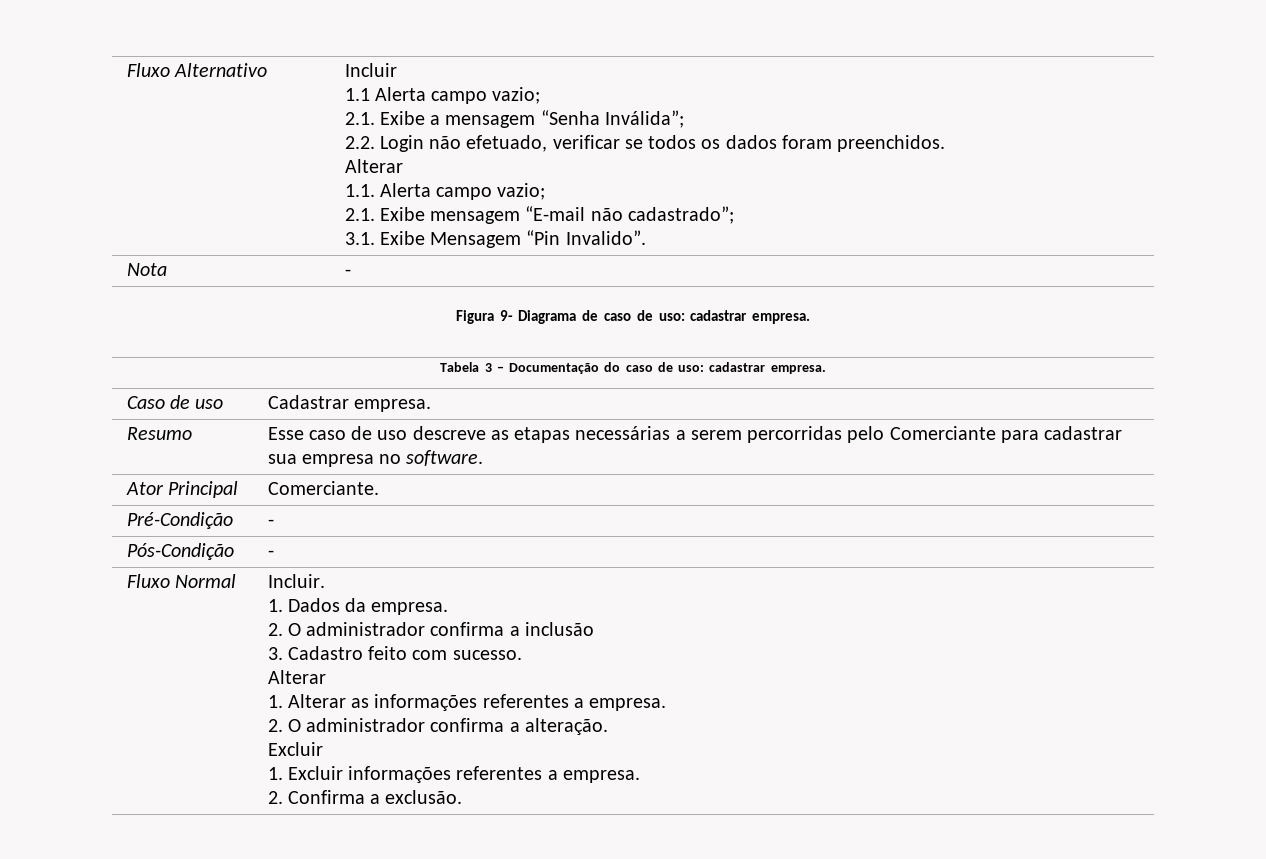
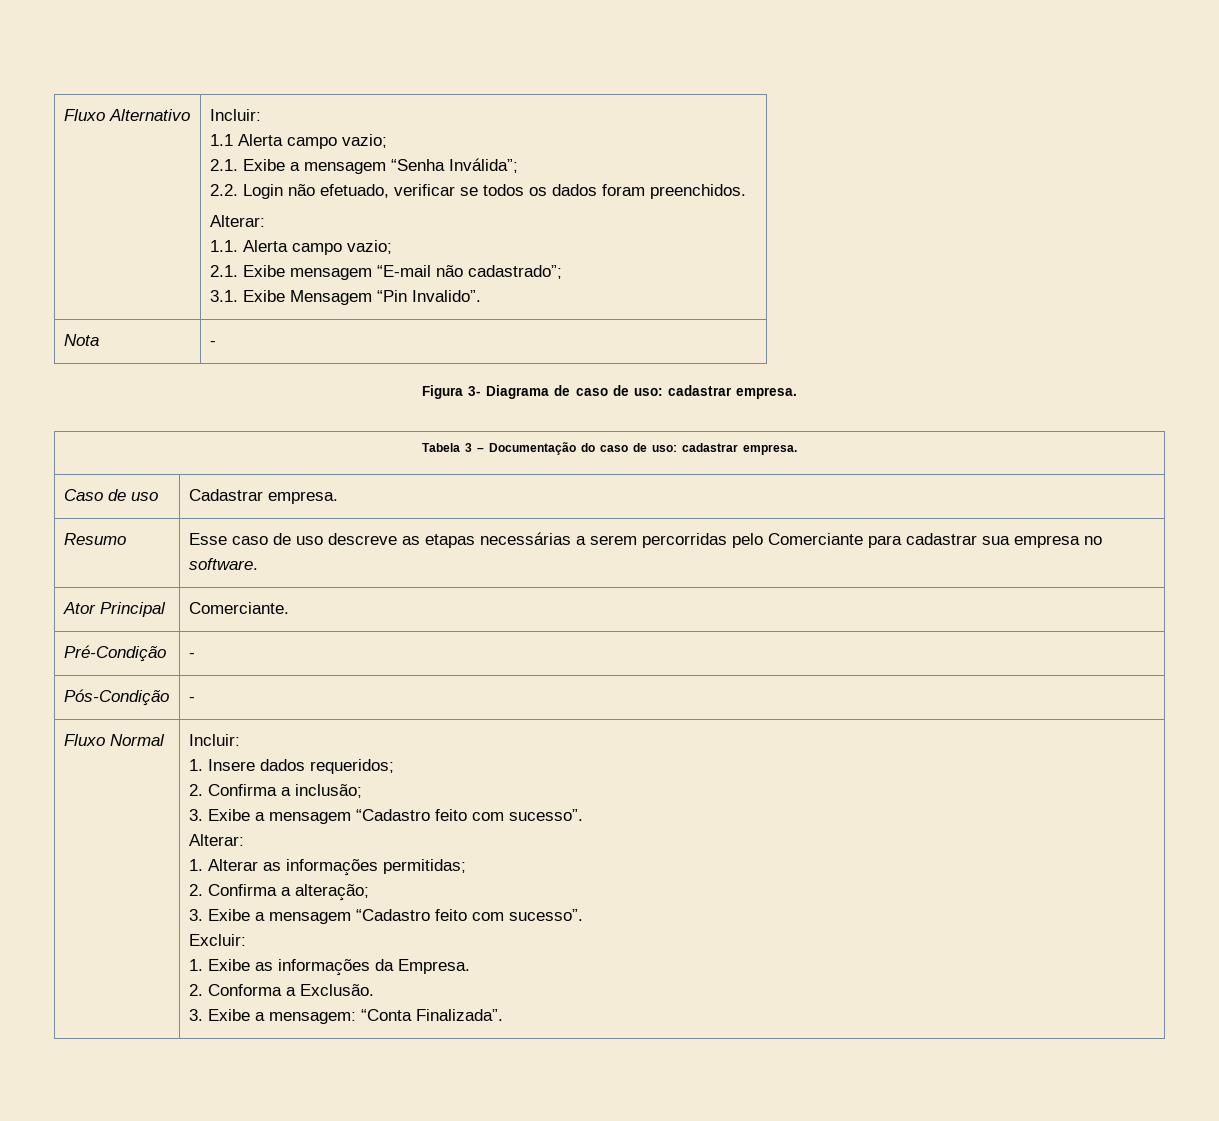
[344,63,397,77] Incluir -> [209,109,261,121] Incluir:
[344,159,403,173] Alterar -> [209,215,265,227] Alterar:
[499,310,513,321] 9- -> [468,386,482,396] 3-
[267,574,325,588] [267,598,449,615] [267,622,594,636] [267,646,522,660] [267,670,326,684] [267,694,667,711] [267,718,608,735] [267,742,323,756] [267,766,640,783] [267,790,463,804] Incluir. // 1. Dados da empresa. // 2. O administrador confirma a inclusão // 3. Cadastro feito com sucesso. // Alterar // 1. Alterar as informações referentes a empresa. // 2. O administrador confirma a alteração. // Excluir // 1. Excluir informações referentes a empresa. // 2. Confirma a exclusão. -> [188,734,240,746] [188,759,394,774] [188,784,362,798] [188,809,583,824] [188,834,244,846] [188,859,466,876] [188,884,369,901] [188,909,583,924] [188,934,246,946] [188,959,470,976] [188,984,374,996] [188,1009,503,1024] Incluir: // 1. Insere dados requeridos; // 2. Confirma a inclusão; // 3. Exibe a mensagem “Cadastro feito com sucesso”. // Alterar: // 1. Alterar as informações permitidas; // 2. Confirma a alteração; // 3. Exibe a mensagem “Cadastro feito com sucesso”. // Excluir: // 1. Exibe as informações da Empresa. // 2. Conforma a Exclusão. // 3. Exibe a mensagem: “Conta Finalizada”.

